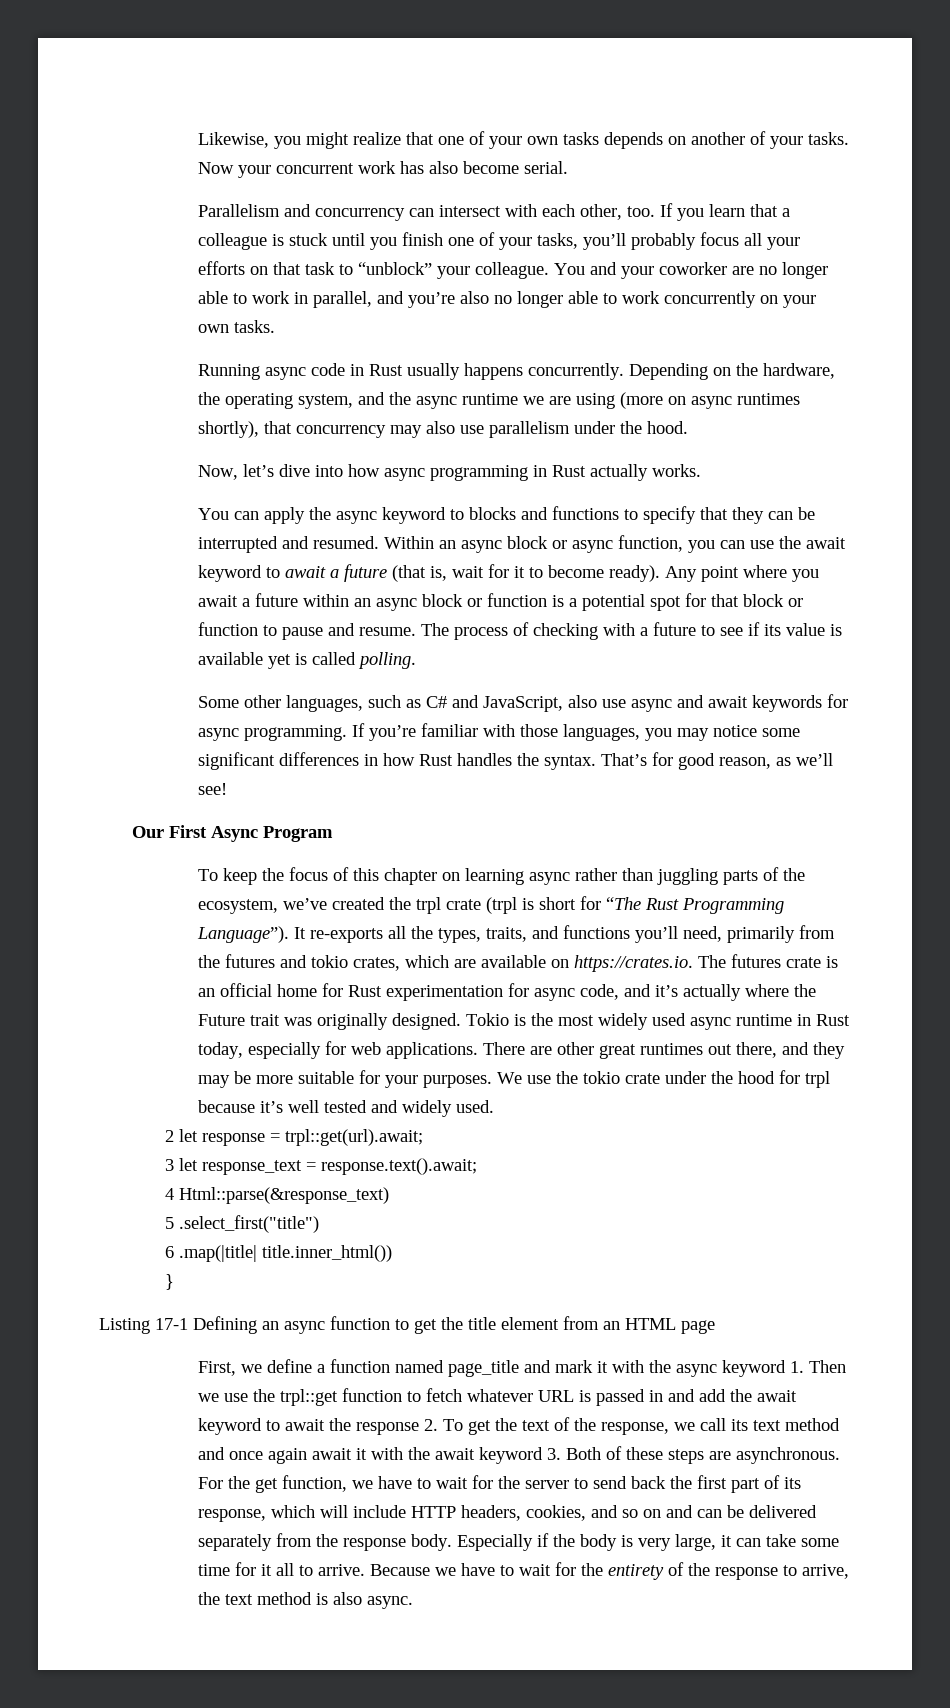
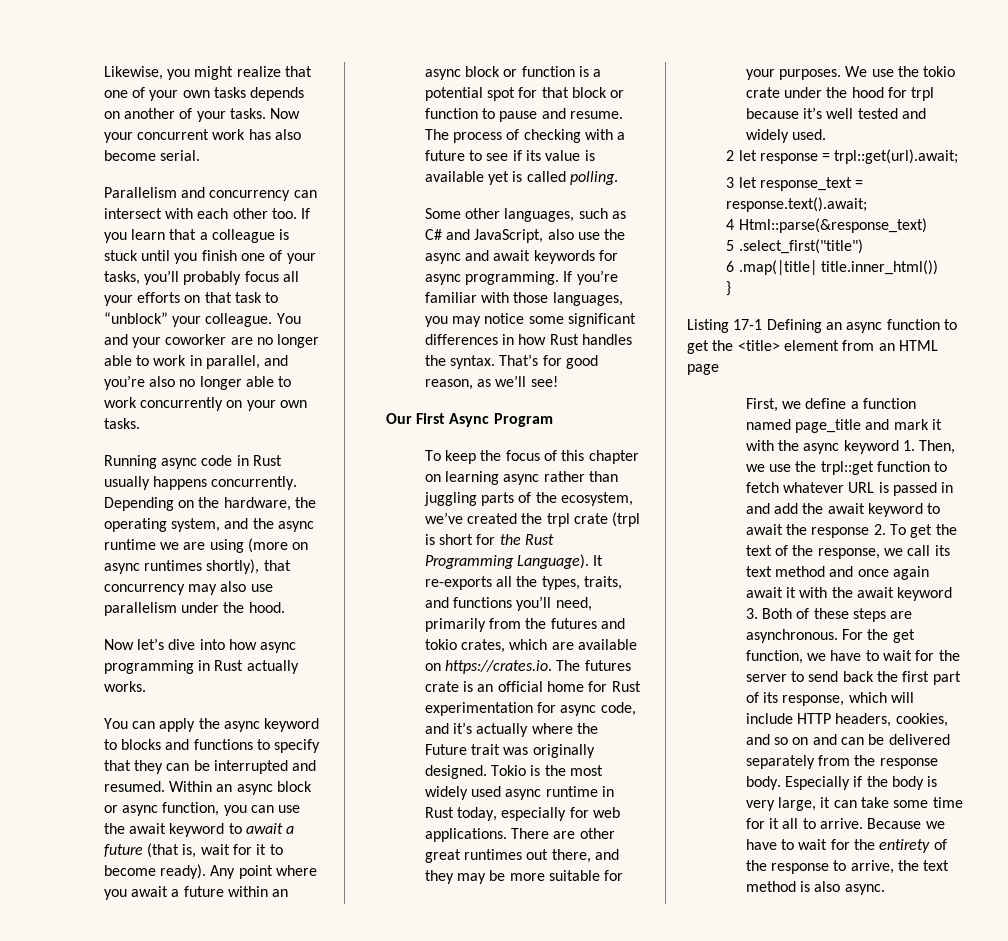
[579,204,622,220] other, -> [232,208,268,219] other
[197,465,238,480] Now, -> [103,639,134,650] Now
(626, 703) none -> [604,229,626,240] the
[605,897,641,910] “The -> [499,534,521,545] the
[196,926,289,943] Language”). -> [517,554,590,569] Language).
[468,1317,496,1330] title -> [737,340,780,351] <title>
[808,1360,846,1373] Then -> [919,440,956,454] Then,

